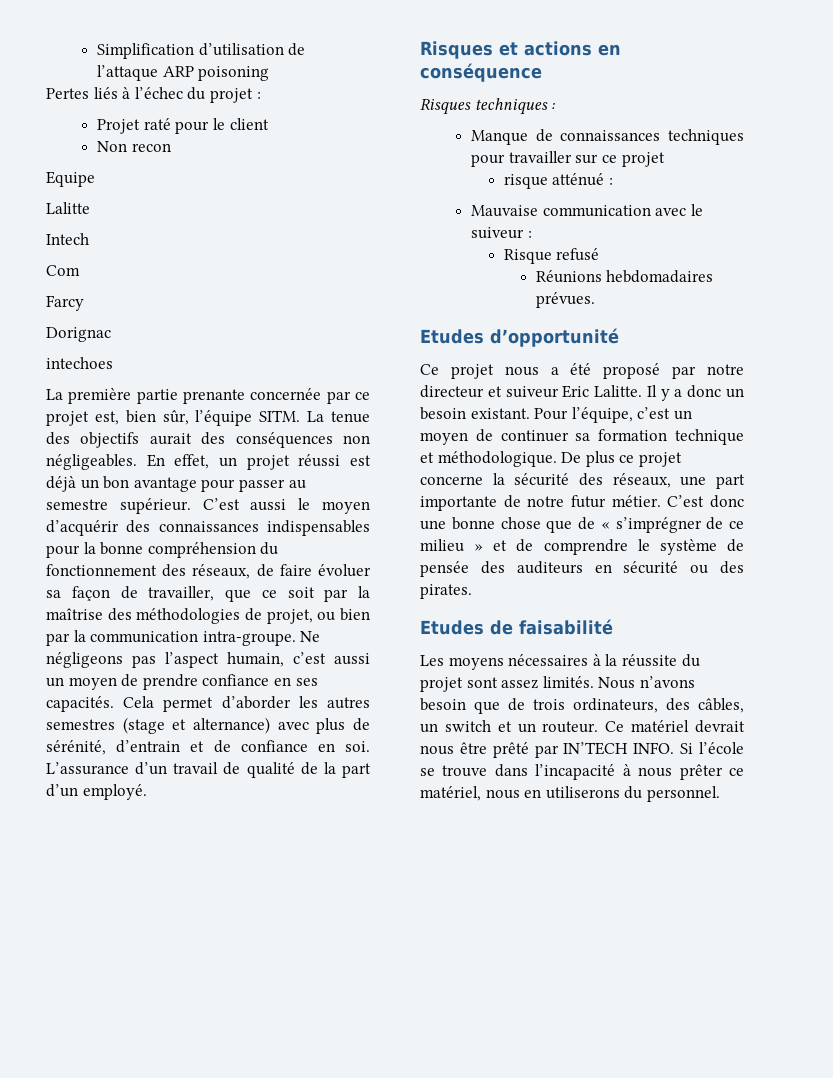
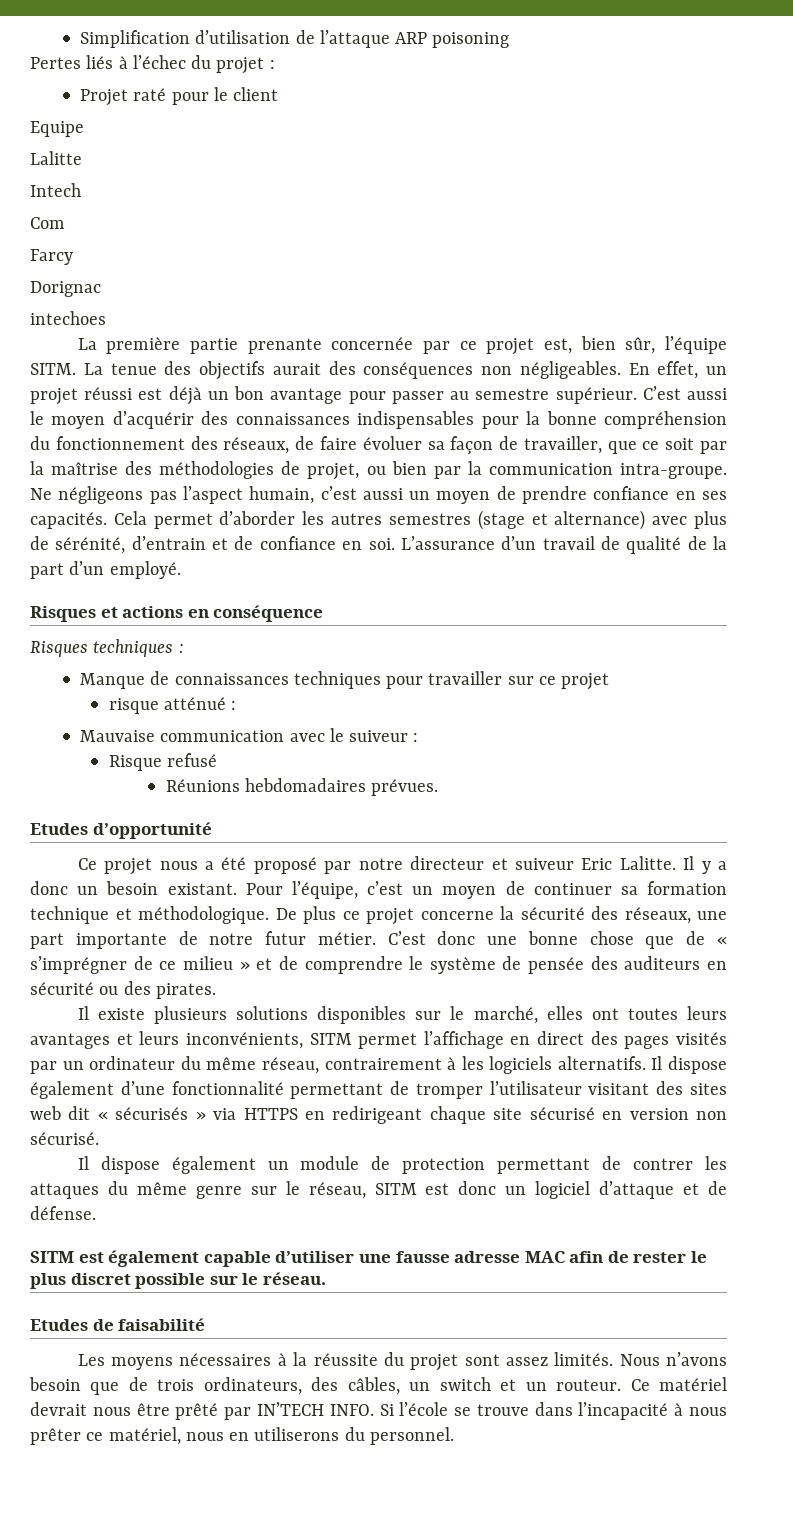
[97,141,171,152] // Non recon -> (279, 94) none
(472, 591) none -> [77,1006,728,1024] [30,1031,727,1049] [30,1056,727,1074] [30,1081,728,1099] [30,1106,728,1124] [30,1132,99,1145] [77,1156,728,1174] [30,1181,728,1199] [30,1206,96,1220] [30,1250,708,1267] [30,1272,326,1289] // Il existe plusieurs solutions disponibles sur le marché, elles ont toutes leurs avantages et leurs inconvénients, SITM permet l’affichage en direct des pages visités par un ordinateur du même réseau, contrairement à les logiciels alternatifs. Il dispose également d’une fonctionnalité permettant de tromper l’utilisateur visitant des sites web dit « sécurisés » via HTTPS en redirigeant chaque site sécurisé en version non sécurisé. // Il dispose également un module de protection permettant de contrer les attaques du même genre sur le réseau, SITM est donc un logiciel d’attaque et de défense. // SITM est également capable d’utiliser une fausse adresse MAC afin de rester le plus discret possible sur le réseau.

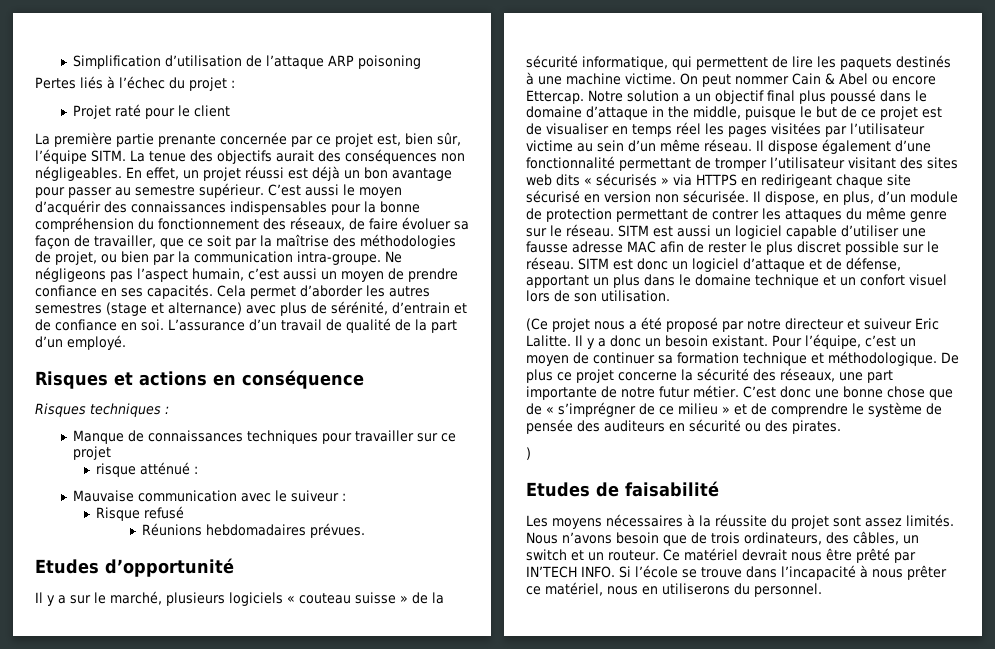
[30,121,84,137] [30,151,82,165] [30,183,81,197] [30,217,65,229] [30,249,73,265] [30,281,101,297] [30,311,106,325] // Equipe // Lalitte // Intech // Com // Farcy // Dorignac // intechoes -> (230, 111) none
[77,858,97,870] Ce -> [35,591,444,606] [526,55,951,70] [526,72,936,87] [526,89,927,104] [526,106,942,120] [526,122,925,137] [526,139,931,154] [526,156,958,171] [526,173,911,188] [526,190,958,205] [526,207,947,222] [526,224,926,239] [526,241,939,255] [526,257,901,272] [526,274,947,288] [526,290,670,302] [526,318,548,331] Il y a sur le marché, plusieurs logiciels « couteau suisse » de la sécurité informatique, qui permettent de lire les paquets destinés à une machine victime. On peut nommer Cain & Abel ou encore Ettercap. Notre solution a un objectif final plus poussé dans le domaine d’attaque in the middle, puisque le but de ce projet est de visualiser en temps réel les pages visitées par l’utilisateur victime au sein d’un même réseau. Il dispose également d’une fonctionnalité permettant de tromper l’utilisateur visitant des sites web dits « sécurisés » via HTTPS en redirigeant chaque site sécurisé en version non sécurisée. Il dispose, en plus, d’un module de protection permettant de contrer les attaques du même genre sur le réseau. SITM est aussi un logiciel capable d’utiliser une fausse adresse MAC afin de rester le plus discret possible sur le réseau. SITM est donc un logiciel d’attaque et de défense, apportant un plus dans le domaine technique et un confort visuel lors de son utilisation. // (Ce
[77,1006,728,1024] [30,1031,727,1049] [30,1056,727,1074] [30,1081,728,1099] [30,1106,728,1124] [30,1132,99,1145] [77,1156,728,1174] [30,1181,728,1199] [30,1206,96,1220] [30,1250,708,1267] [30,1272,326,1289] Il existe plusieurs solutions disponibles sur le marché, elles ont toutes leurs avantages et leurs inconvénients, SITM permet l’affichage en direct des pages visités par un ordinateur du même réseau, contrairement à les logiciels alternatifs. Il dispose également d’une fonctionnalité permettant de tromper l’utilisateur visitant des sites web dit « sécurisés » via HTTPS en redirigeant chaque site sécurisé en version non sécurisé. // Il dispose également un module de protection permettant de contrer les attaques du même genre sur le réseau, SITM est donc un logiciel d’attaque et de défense. // SITM est également capable d’utiliser une fausse adresse MAC afin de rester le plus discret possible sur le réseau. -> [526,447,531,460] )

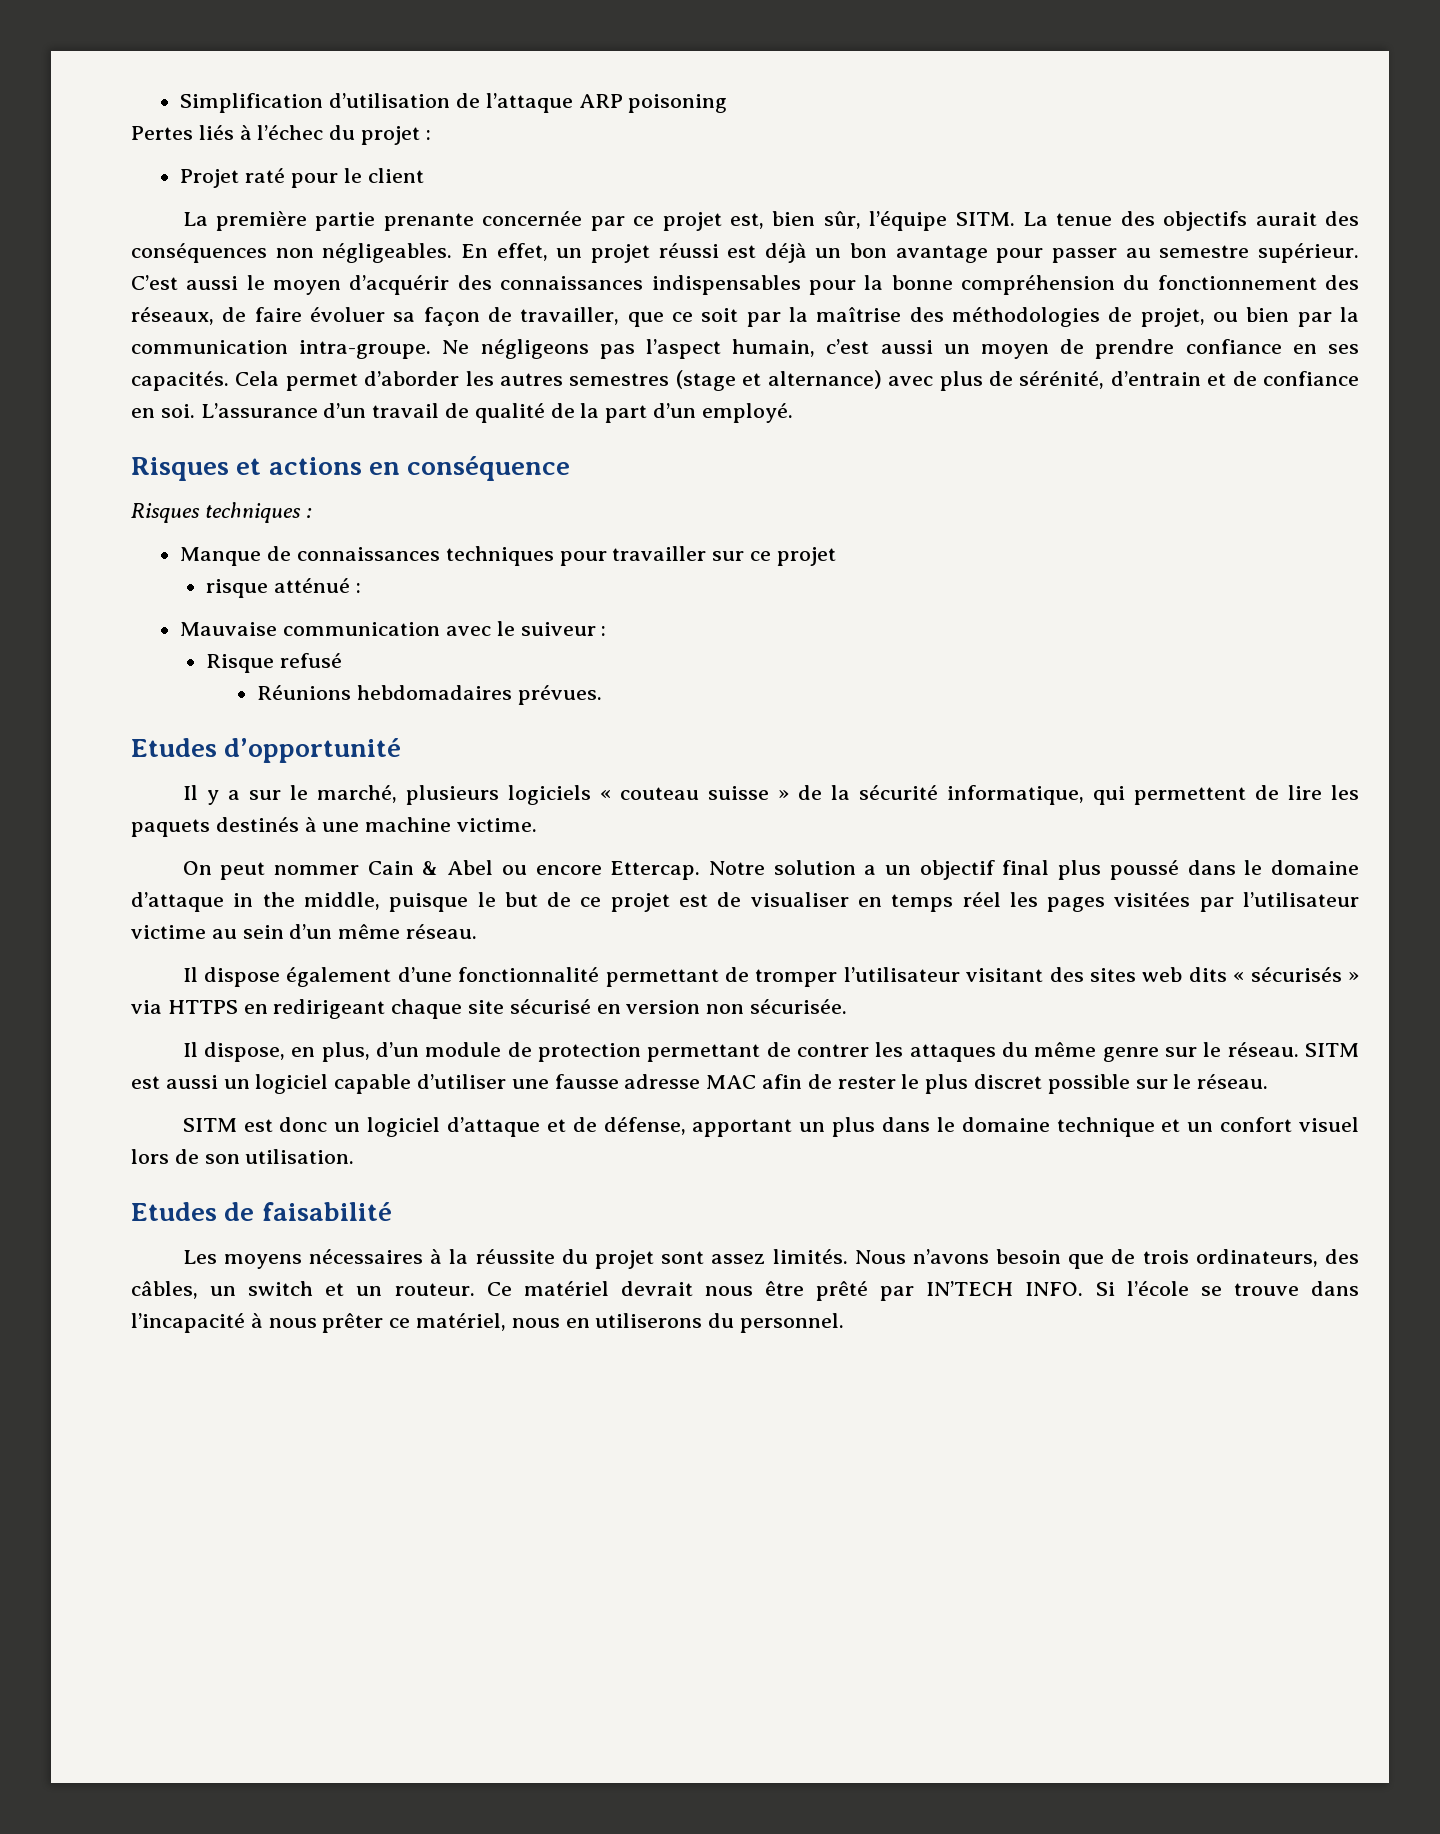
(676, 79) none -> (538, 825) //
(752, 145) none -> (478, 931) //
(749, 196) none -> (848, 1006) //
(574, 263) none -> (1269, 1081) //
[526,317,939,332] [526,334,916,349] [526,351,959,366] [526,368,893,383] [526,385,953,400] [526,402,942,417] [526,419,841,434] [526,447,531,460] // (Ce projet nous a été proposé par notre directeur et suiveur Eric Lalitte. Il y a donc un besoin existant. Pour l’équipe, c’est un moyen de continuer sa formation technique et méthodologique. De plus ce projet concerne la sécurité des réseaux, une part importante de notre futur métier. C’est donc une bonne chose que de « s’imprégner de ce milieu » et de comprendre le système de pensée des auditeurs en sécurité ou des pirates. // ) -> (355, 1156) none

